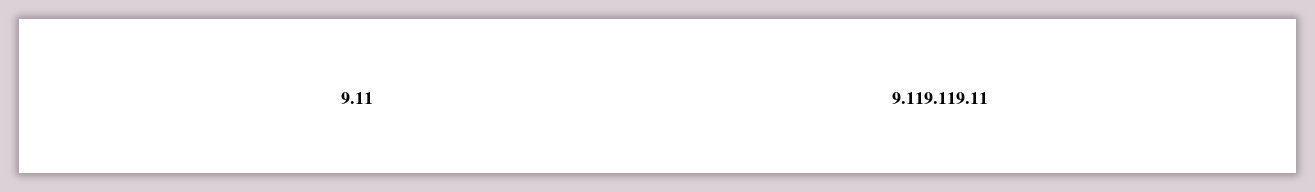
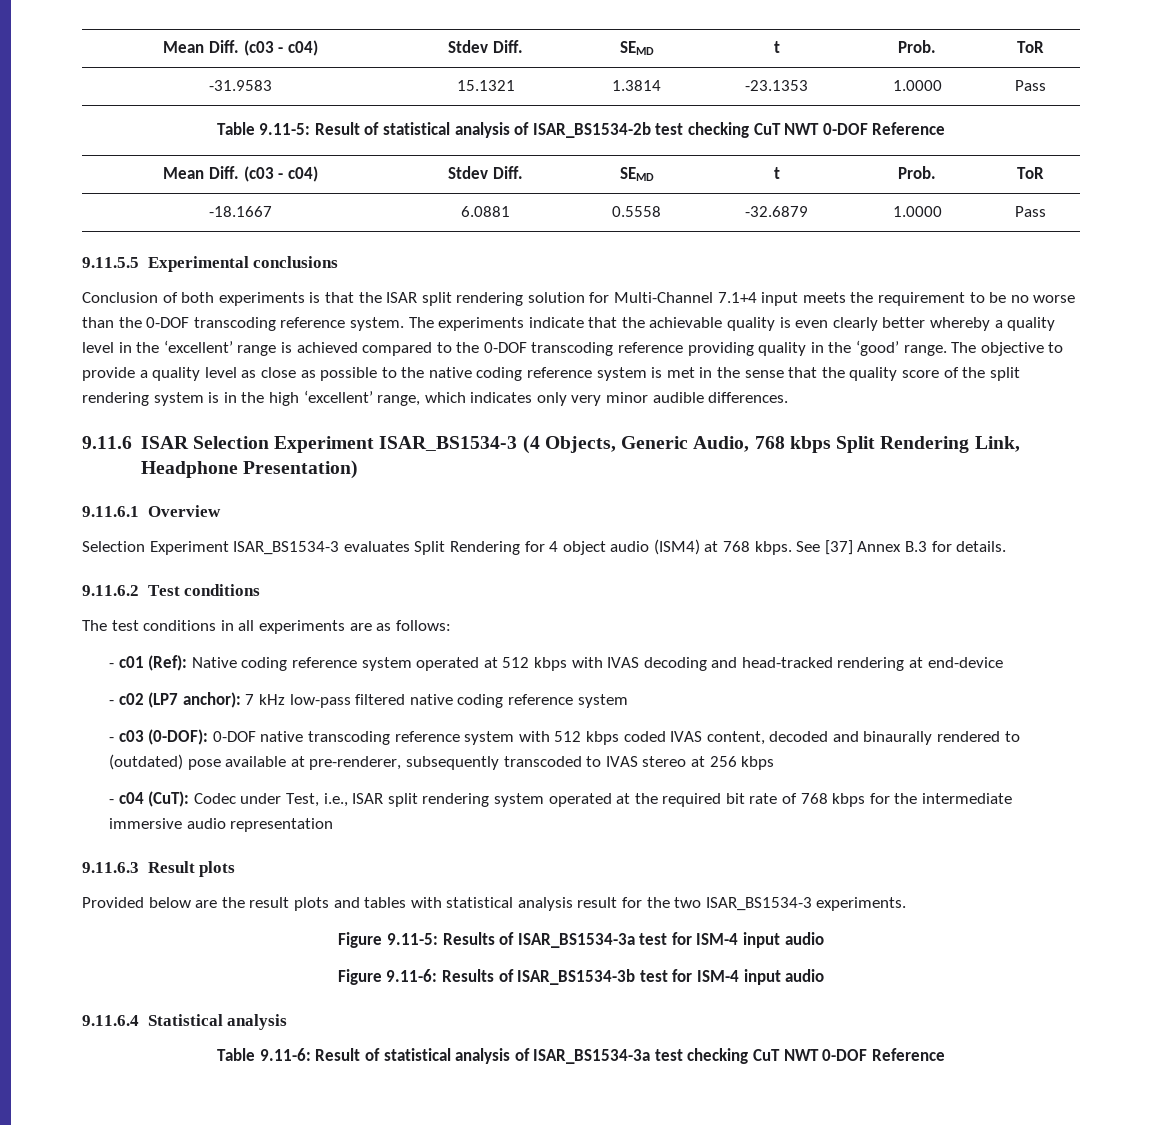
[340,92,373,104] [891,92,988,104] 9.11 // 9.119.119.11 -> [163,40,318,56] [448,40,523,53] [619,41,654,55] [773,41,780,53] [898,40,936,53] [1017,41,1044,53] [209,80,272,91] [456,80,515,91] [612,80,661,91] [745,80,808,91] [892,80,942,91] [1015,80,1046,91] [216,122,946,138] [163,166,318,182] [448,166,523,179] [619,167,654,181] [773,167,780,179] [898,166,936,179] [1017,167,1044,179] [209,206,272,217] [461,206,510,217] [612,206,661,217] [745,206,808,217] [892,206,942,217] [1015,206,1046,217] [82,256,339,272] [82,292,1076,306] [82,317,1056,331] [82,340,1064,356] [82,367,1020,381] [82,390,789,406] [82,435,1020,454] [140,460,358,479] [82,505,221,517] [82,539,1007,555] [82,584,261,596] [82,620,451,634] [109,655,1003,671] [109,692,628,708] [109,729,1020,745] [109,754,775,770] [109,791,1012,807] [109,818,334,832] [82,861,236,877] [82,897,907,911] [338,932,824,948] [337,969,825,985] [82,1014,288,1030] [217,1048,945,1064] Mean Diff. (c03 - c04) | Stdev Diff. | SEMD | t | Prob. | ToR // -31.9583 | 15.1321 | 1.3814 | -23.1353 | 1.0000 | Pass // Table 9.11-5: Result of statistical analysis of ISAR_BS1534-2b test checking CuT NWT 0-DOF Reference // Mean Diff. (c03 - c04) | Stdev Diff. | SEMD | t | Prob. | ToR // -18.1667 | 6.0881 | 0.5558 | -32.6879 | 1.0000 | Pass // 9.11.5.5 Experimental conclusions // Conclusion of both experiments is that the ISAR split rendering solution for Multi-Channel 7.1+4 input meets the requirement to be no worse than the 0-DOF transcoding reference system. The experiments indicate that the achievable quality is even clearly better whereby a quality level in the ‘excellent’ range is achieved compared to the 0-DOF transcoding reference providing quality in the ‘good’ range. The objective to provide a quality level as close as possible to the native coding reference system is met in the sense that the quality score of the split rendering system is in the high ‘excellent’ range, which indicates only very minor audible differences. // 9.11.6 ISAR Selection Experiment ISAR_BS1534-3 (4 Objects, Generic Audio, 768 kbps Split Rendering Link, Headphone Presentation) // 9.11.6.1 Overview // Selection Experiment ISAR_BS1534-3 evaluates Split Rendering for 4 object audio (ISM4) at 768 kbps. See [37] Annex B.3 for details. // 9.11.6.2 Test conditions // The test conditions in all experiments are as follows: // - c01 (Ref): Native coding reference system operated at 512 kbps with IVAS decoding and head-tracked rendering at end-device // - c02 (LP7 anchor): 7 kHz low-pass filtered native coding reference system // - c03 (0-DOF): 0-DOF native transcoding reference system with 512 kbps coded IVAS content, decoded and binaurally rendered to (outdated) pose available at pre-renderer, subsequently transcoded to IVAS stereo at 256 kbps // - c04 (CuT): Codec under Test, i.e., ISAR split rendering system operated at the required bit rate of 768 kbps for the intermediate immersive audio representation // 9.11.6.3 Result plots // Provided below are the result plots and tables with statistical analysis result for the two ISAR_BS1534-3 experiments. // Figure 9.11-5: Results of ISAR_BS1534-3a test for ISM-4 input audio // Figure 9.11-6: Results of ISAR_BS1534-3b test for ISM-4 input audio // 9.11.6.4 Statistical analysis // Table 9.11-6: Result of statistical analysis of ISAR_BS1534-3a test checking CuT NWT 0-DOF Reference

